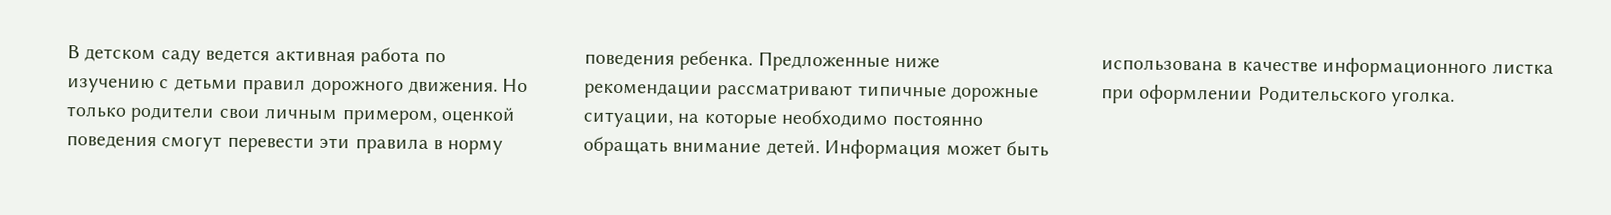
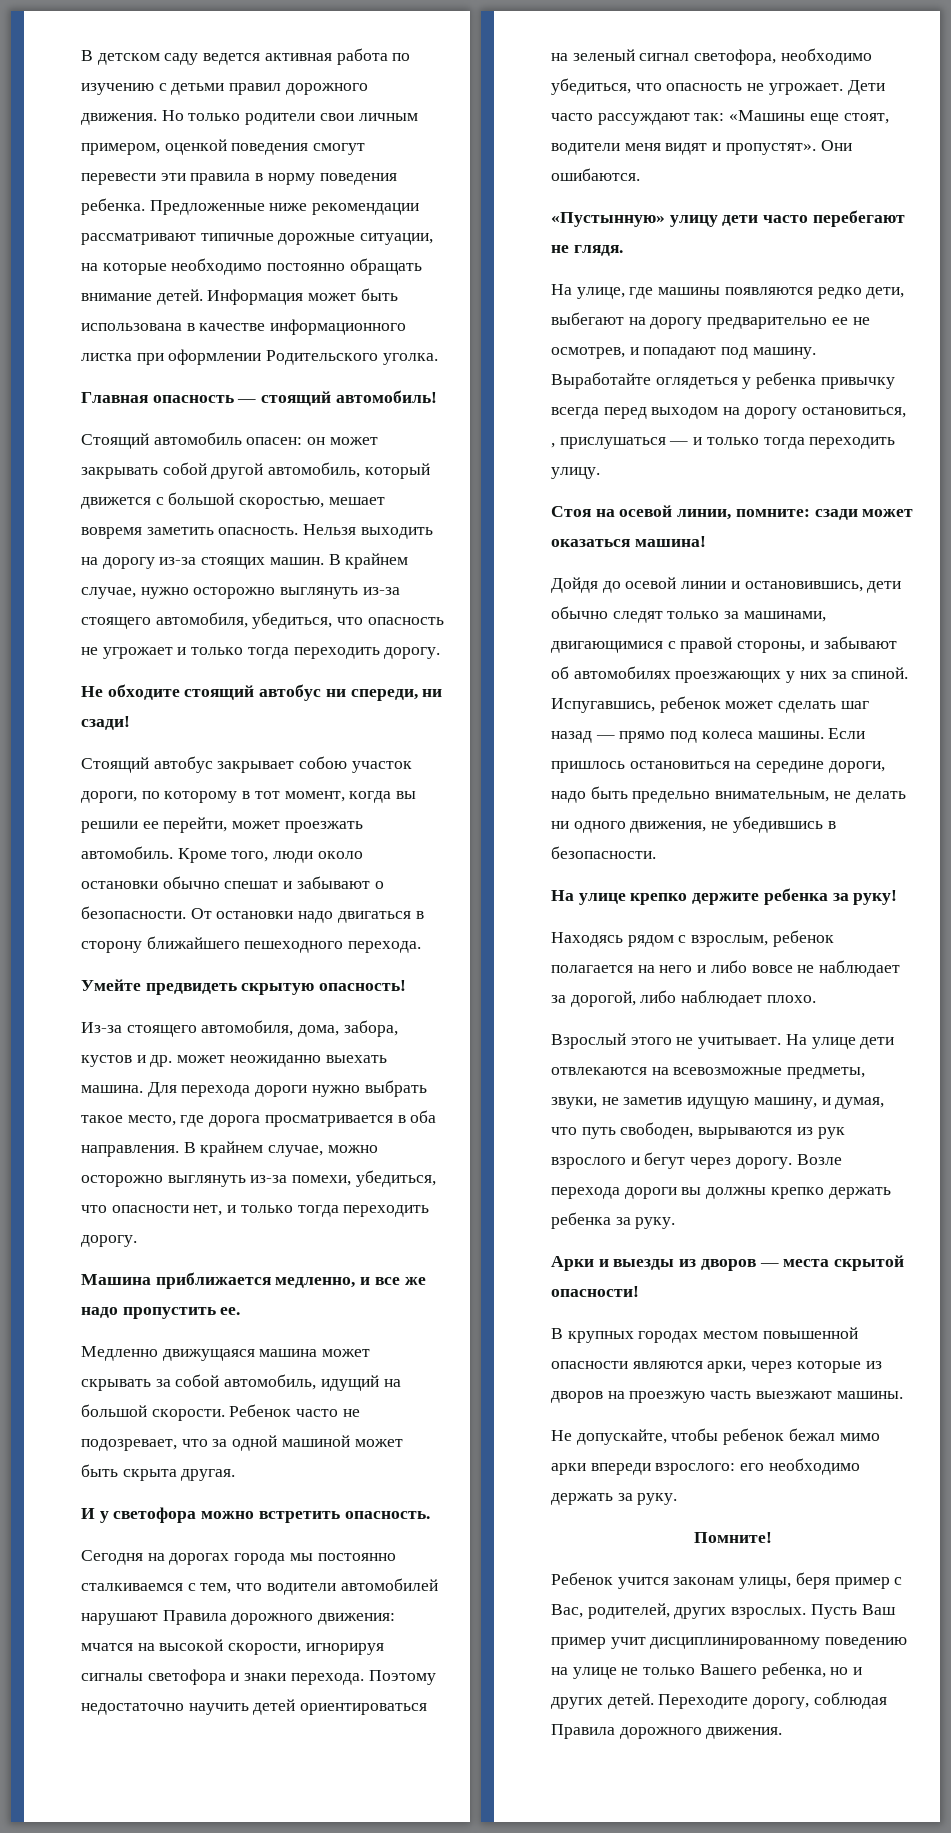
(1456, 99) none -> [81,390,437,406] [81,432,378,449] [81,462,430,479] [81,492,385,509] [81,524,433,539] [81,553,409,569] [81,587,400,599] [81,612,444,629] [81,647,441,659] [81,684,443,701] [81,716,130,730] [81,756,412,773] [81,791,417,803] [81,817,363,833] [81,846,363,863] [81,876,384,889] [81,906,424,923] [81,936,422,953] [81,979,407,995] [81,1020,398,1037] [81,1055,387,1067] [81,1080,427,1097] [81,1110,437,1127] [81,1141,378,1157] [81,1170,436,1187] [81,1205,430,1217] [81,1235,137,1247] [81,1272,426,1289] [81,1307,241,1319] [81,1346,371,1361] [81,1374,401,1391] [81,1404,360,1421] [81,1435,403,1451] [81,1464,236,1481] [81,1507,430,1523] [81,1550,396,1565] [81,1578,438,1595] [81,1610,396,1625] [81,1639,384,1655] [81,1669,436,1685] [81,1699,428,1715] [551,48,872,65] [551,78,885,95] [551,110,889,125] [551,140,852,155] [551,168,640,181] [551,210,905,227] [551,245,623,256] [551,284,905,299] [551,312,870,329] [551,347,816,359] [551,372,895,389] [551,407,906,419] [551,437,896,449] [551,467,600,479] [551,505,914,520] [551,536,706,547] [551,577,902,593] [551,606,826,623] [551,636,897,653] [551,666,909,683] [551,696,869,713] [551,728,866,743] [551,761,885,773] [551,786,906,803] [551,816,836,833] [551,846,656,859] [551,888,898,905] [551,930,834,947] [551,960,901,977] [551,990,816,1007] [551,1033,895,1049] [551,1067,866,1079] [551,1097,885,1109] [551,1122,845,1139] [551,1152,842,1169] [551,1187,891,1199] [551,1212,676,1229] [551,1255,905,1271] [551,1286,639,1297] [551,1327,858,1343] [551,1361,882,1373] [551,1391,903,1403] [551,1428,880,1445] [551,1458,860,1475] [551,1493,678,1505] [693,1532,772,1543] [551,1572,903,1589] [551,1603,896,1619] [551,1637,908,1649] [551,1662,863,1679] [551,1692,887,1709] [551,1724,783,1739] // Главная опасность — стоящий автомобиль! // Стоящий автомобиль опасен: он может закрывать собой другой автомобиль, который движется с большой скоростью, мешает вовремя заметить опасность. Нельзя выходить на дорогу из-за стоящих машин. В крайнем случае, нужно осторожно выглянуть из-за стоящего автомобиля, убедиться, что опасность не угрожает и только тогда переходить дорогу. // Не обходите стоящий автобус ни спереди, ни сзади! // Стоящий автобус закрывает собою участок дороги, по которому в тот момент, когда вы решили ее перейти, может проезжать автомобиль. Кроме того, люди около остановки обычно спешат и забывают о безопасности. От остановки надо двигаться в сторону ближайшего пешеходного перехода. // Умейте предвидеть скрытую опасность! // Из-за стоящего автомобиля, дома, забора, кустов и др. может неожиданно выехать машина. Для перехода дороги нужно выбрать такое место, где дорога просматривается в оба направления. В крайнем случае, можно осторожно выглянуть из-за помехи, убедиться, что опасности нет, и только тогда переходить дорогу. // Машина приближается медленно, и все же надо пропустить ее. // Медленно движущаяся машина может скрывать за собой автомобиль, идущий на большой скорости. Ребенок часто не подозревает, что за одной машиной может быть скрыта другая. // И у светофора можно встретить опасность. // Сегодня на дорогах города мы постоянно сталкиваемся с тем, что водители автомобилей нарушают Правила дорожного движения: мчатся на высокой скорости, игнорируя сигналы светофора и знаки перехода. Поэтому недостаточно научить детей ориентироваться на зеленый сигнал светофора, необходимо убедиться, что опасность не угрожает. Дети часто рассуждают так: «Машины еще стоят, водители меня видят и пропустят». Они ошибаются. // «Пустынную» улицу дети часто перебегают не глядя. // На улице, где машины появляются редко дети, выбегают на дорогу предварительно ее не осмотрев, и попадают под машину. Выработайте оглядеться у ребенка привычку всегда перед выходом на дорогу остановиться, , прислушаться — и только тогда переходить улицу. // Стоя на осевой линии, помните: сзади может оказаться машина! // Дойдя до осевой линии и остановившись, дети обычно следят только за машинами, двигающимися с правой стороны, и забывают об автомобилях проезжающих у них за спиной. Испугавшись, ребенок может сделать шаг назад — прямо под колеса машины. Если пришлось остановиться на середине дороги, надо быть предельно внимательным, не делать ни одного движения, не убедившись в безопасности. // На улице крепко держите ребенка за руку! // Находясь рядом с взрослым, ребенок полагается на него и либо вовсе не наблюдает за дорогой, либо наблюдает плохо. // Взрослый этого не учитывает. На улице дети отвлекаются на всевозможные предметы, звуки, не заметив идущую машину, и думая, что путь свободен, вырываются из рук взрослого и бегут через дорогу. Возле перехода дороги вы должны крепко держать ребенка за руку. // Арки и выезды из дворов — места скрытой опасности! // В крупных городах местом повышенной опасности являются арки, через которые из дворов на проезжую часть выезжают машины. // Не допускайте, чтобы ребенок бежал мимо арки впереди взрослого: его необходимо держать за руку. // Помните! // Ребенок учится законам улицы, беря пример с Вас, родителей, других взрослых. Пусть Ваш пример учит дисциплинированному поведению на улице не только Вашего ребенка, но и других детей. Переходите дорогу, соблюдая Правила дорожного движения.

